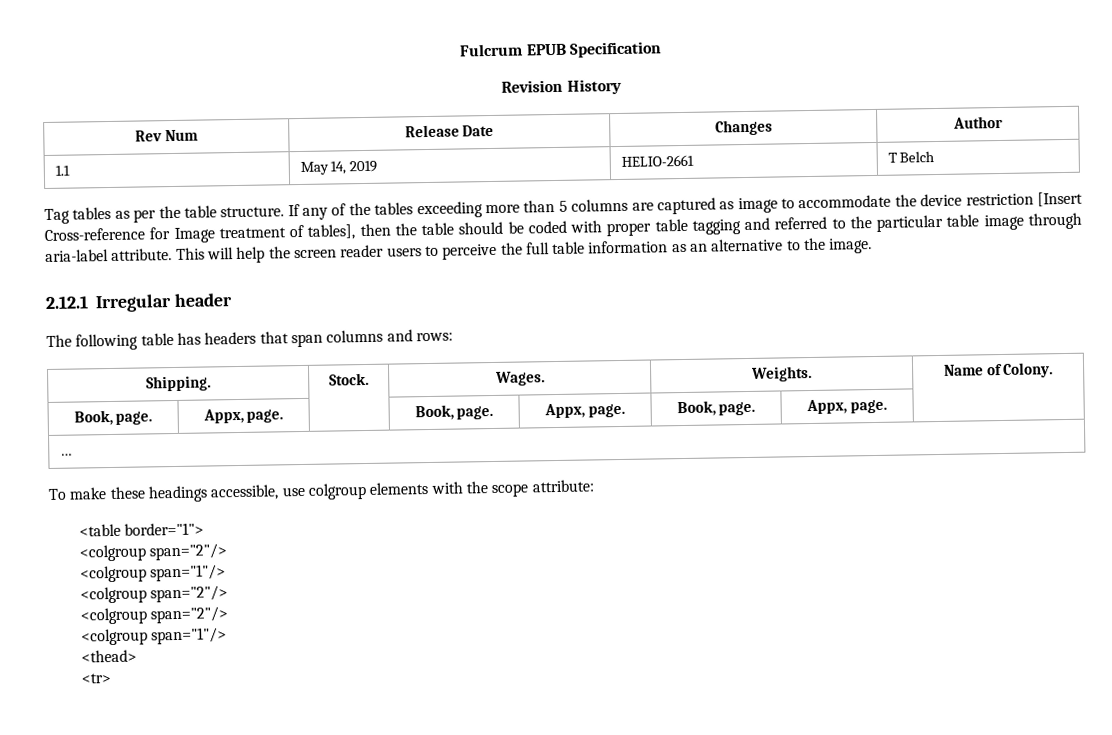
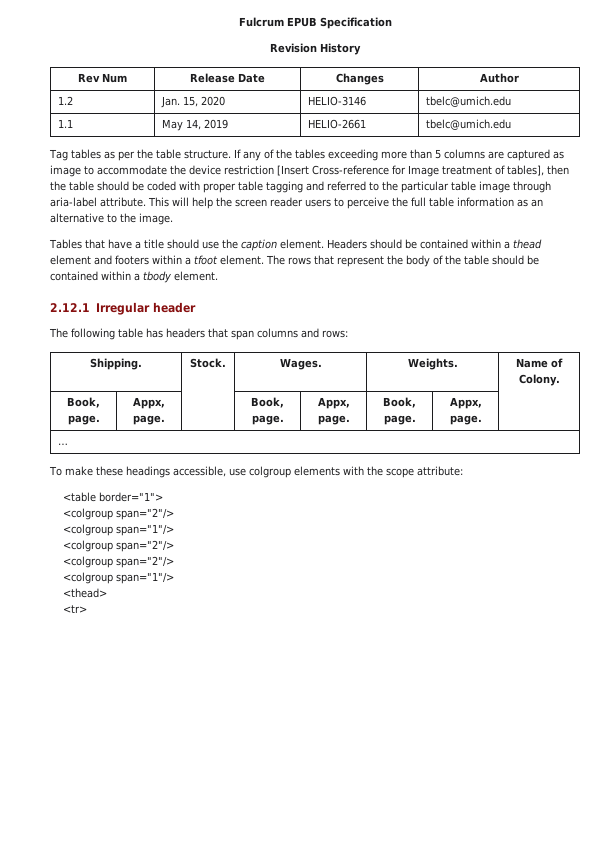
(1003, 122) none -> [57,96,73,105] [160,96,225,108] [307,96,366,106] [425,96,511,107] // 1.2 | Jan. 15, 2020 | HELIO-3146 | tbelc@umich.edu
[887,151,936,163] T Belch -> [425,119,511,130] tbelc@umich.edu
(873, 246) none -> [49,239,542,251] [50,255,539,267] [50,271,218,283] // Tables that have a title should use the caption element. Headers should be contained within a thead element and footers within a tfoot element. The rows that represent the body of the table should be contained within a tbody element.

